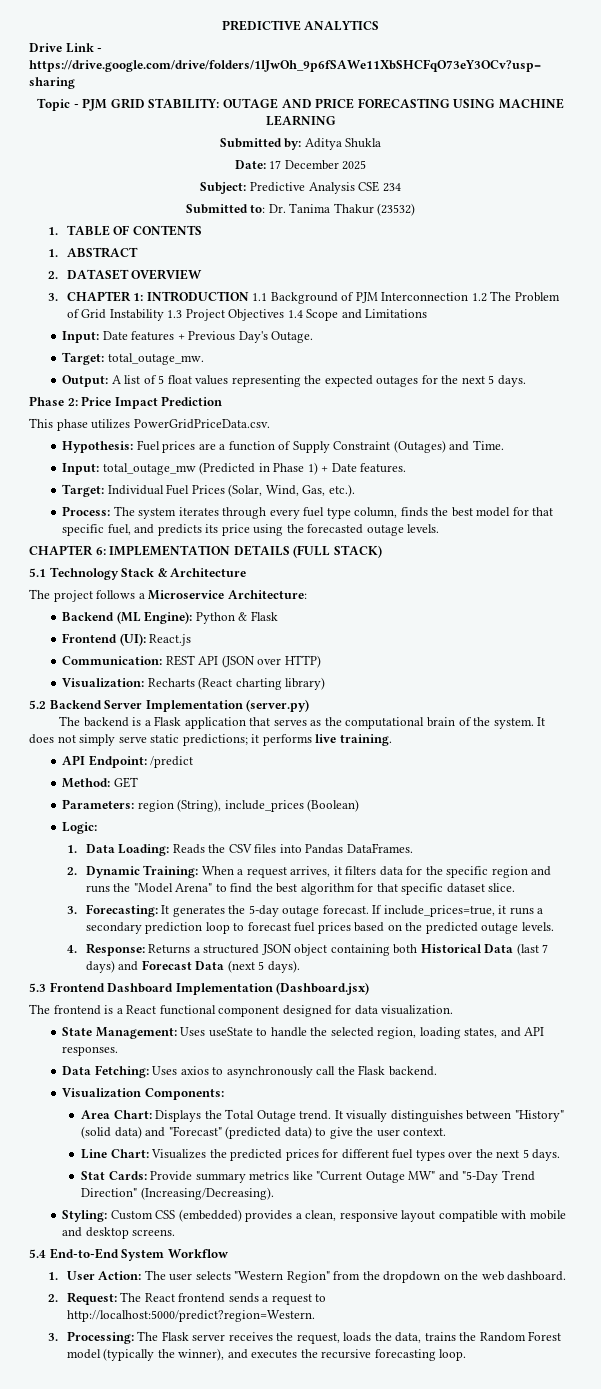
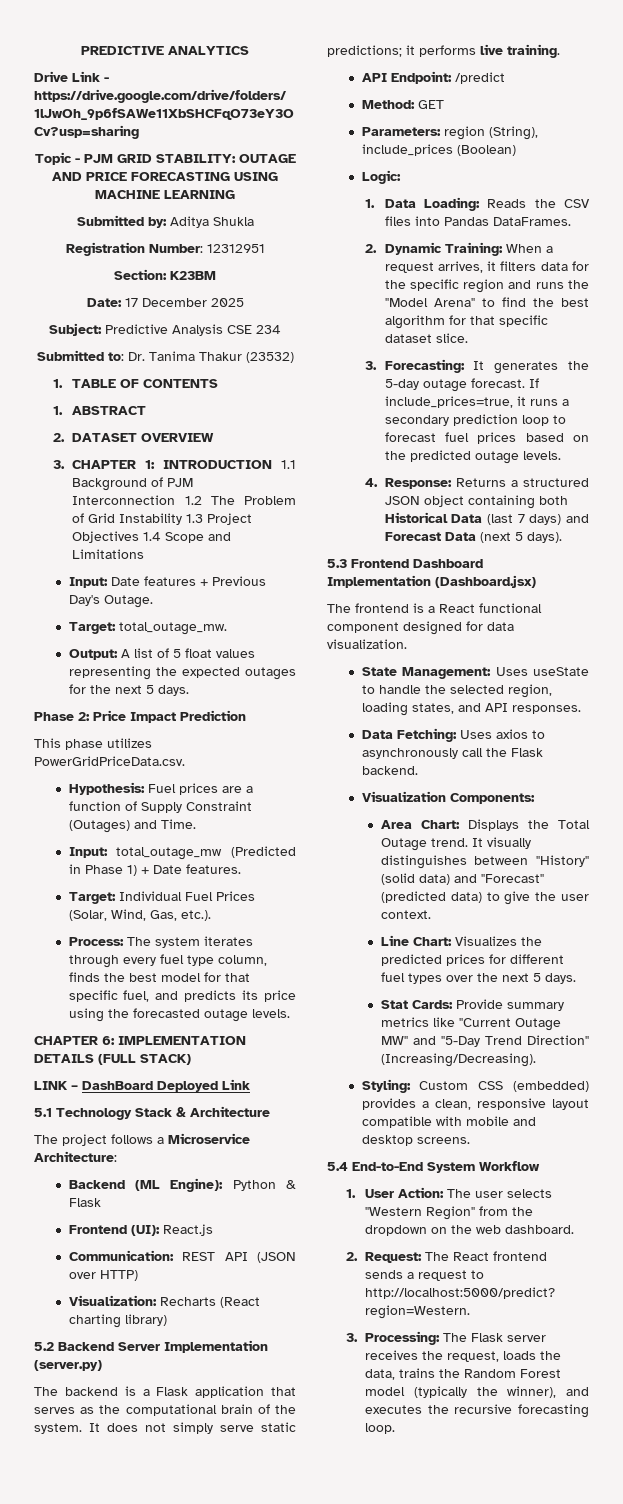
(382, 143) none -> [65,242,265,256] [114,269,216,280] // Registration Number: 12312951 // Section: K23BM
(382, 551) none -> [34,1079,250,1092] // LINK – DashBoard Deployed Link

